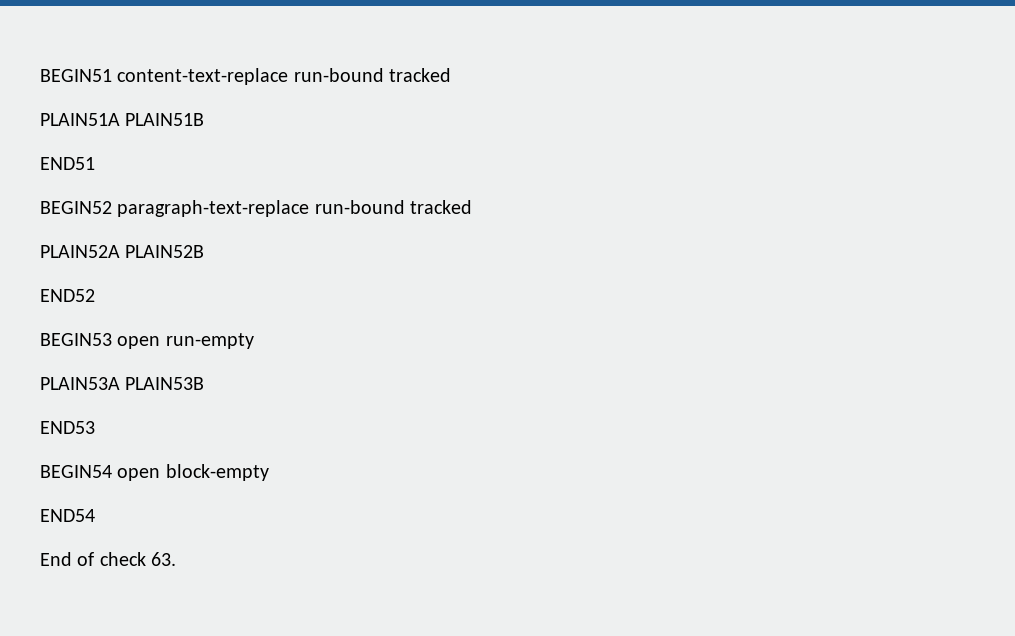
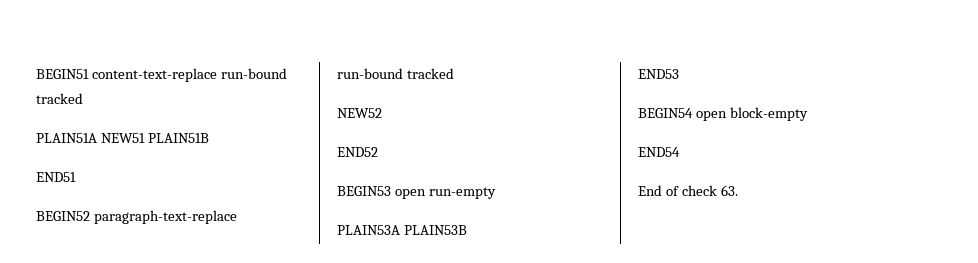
(120, 119) none -> [100,133,145,143] NEW51
[40,245,205,258] PLAIN52A PLAIN52B -> [337,108,382,118] NEW52

